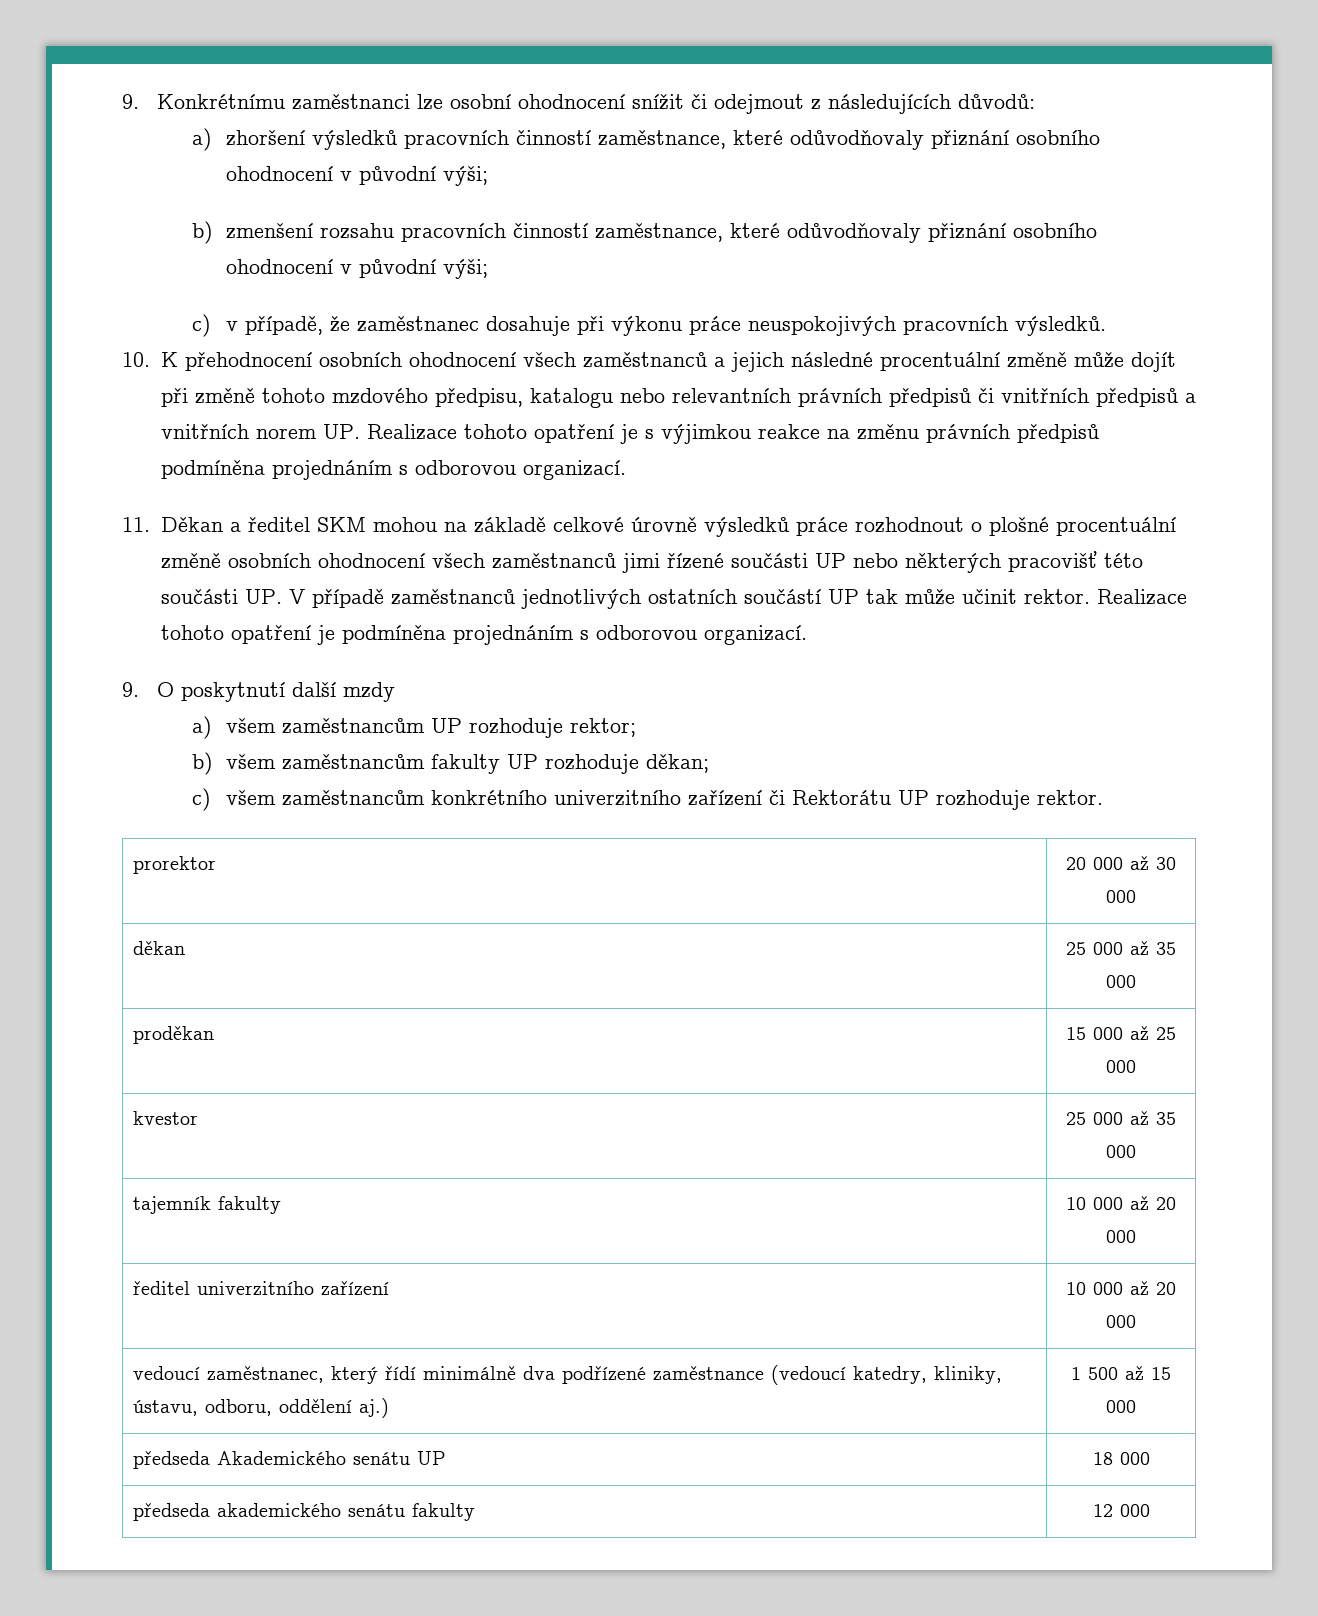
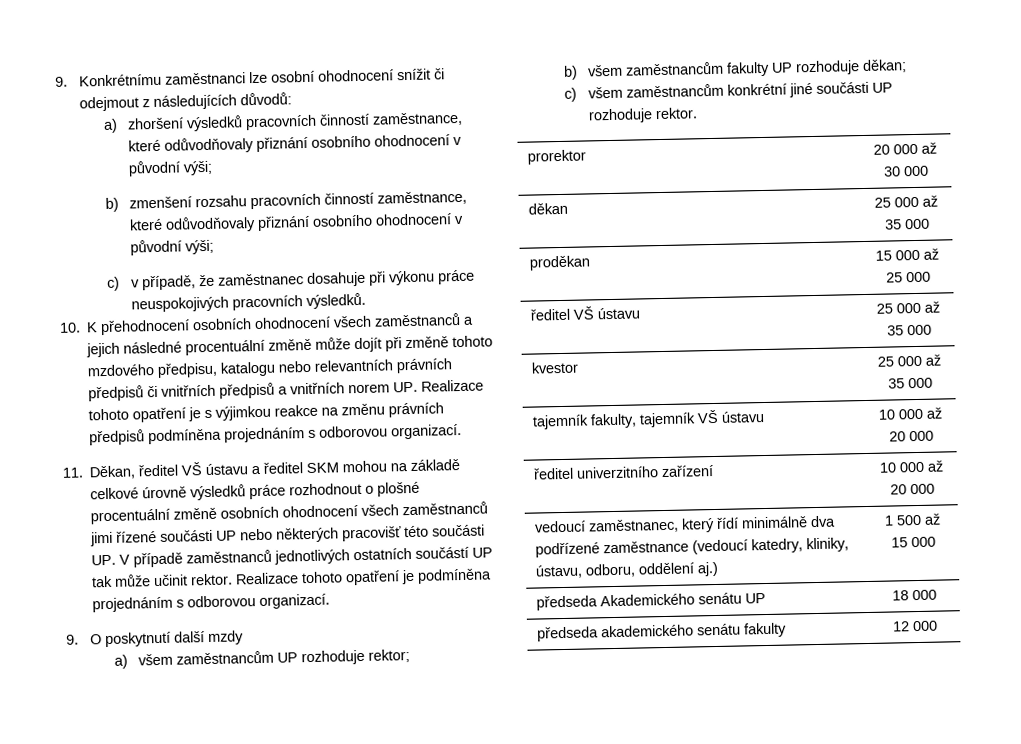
[160,517,223,532] Děkan -> [89,462,249,480] Děkan, ředitel VŠ ústavu
[431,790,892,806] konkrétního univerzitního zařízení či Rektorátu -> [727,81,870,98] konkrétní jiné součásti
(1136, 1066) none -> [529,306,640,321] [876,301,940,314] [886,324,932,336] // ředitel VŠ ústavu | 25 000 až 35 000
[217,1196,281,1214] fakulty -> [589,409,765,429] fakulty, tajemník VŠ ústavu

